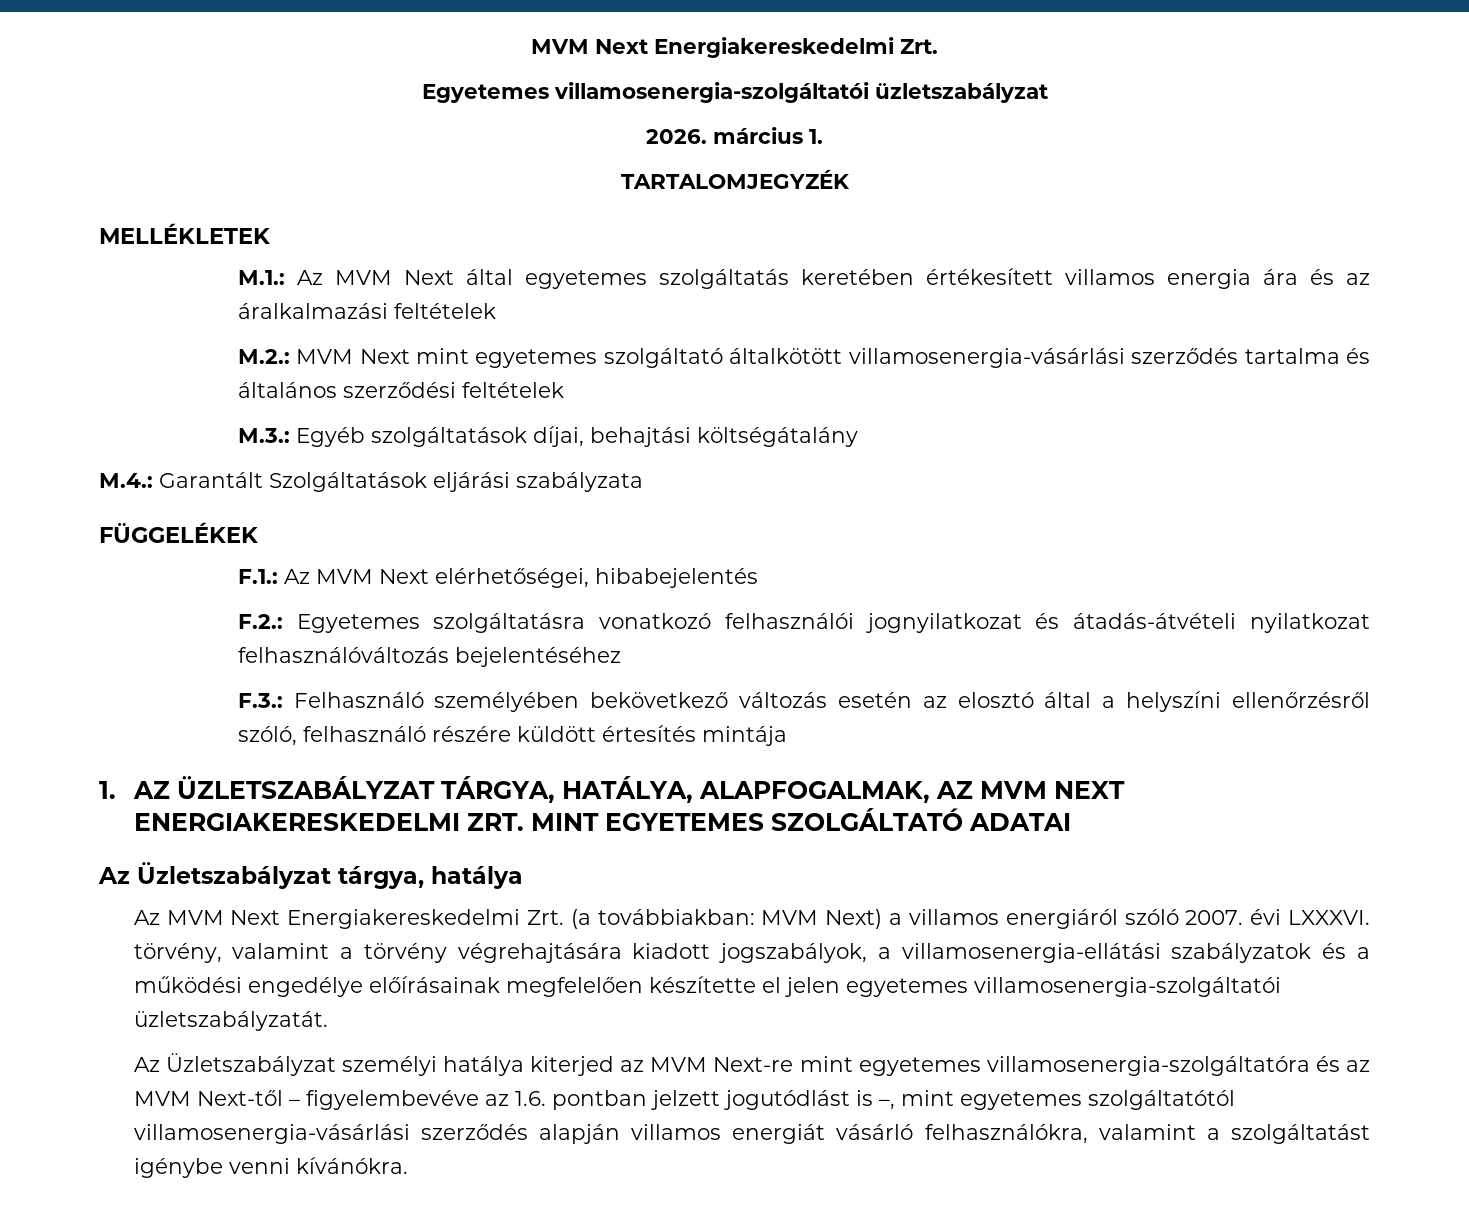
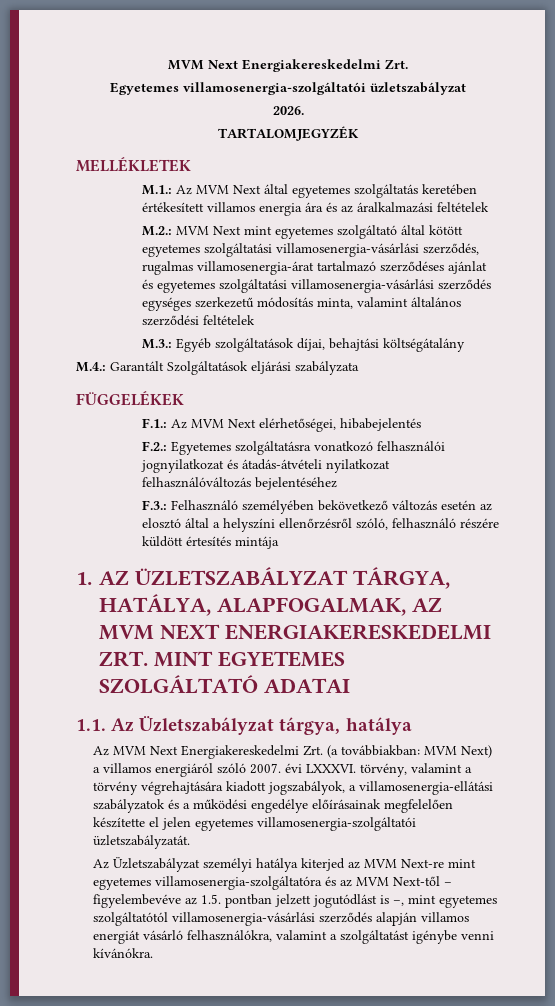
[713,127,823,144] március 1. -> (304, 110) none
[729,348,1370,368] általkötött villamosenergia-vásárlási szerződés tartalma és -> [401,225,464,235] [142,243,480,257] [142,261,488,275] [142,279,492,293] [142,297,409,311] által kötött egyetemes szolgáltatási villamosenergia-vásárlási szerződés, rugalmas villamosenergia-árat tartalmazó szerződéses ajánlat és egyetemes szolgáltatási villamosenergia-vásárlási szerződés egységes szerkezetű módosítás minta, valamint
(1071, 822) none -> [76,719,106,731] 1.1.
[514,1091,546,1106] 1.6. -> [200,894,221,904] 1.5.

